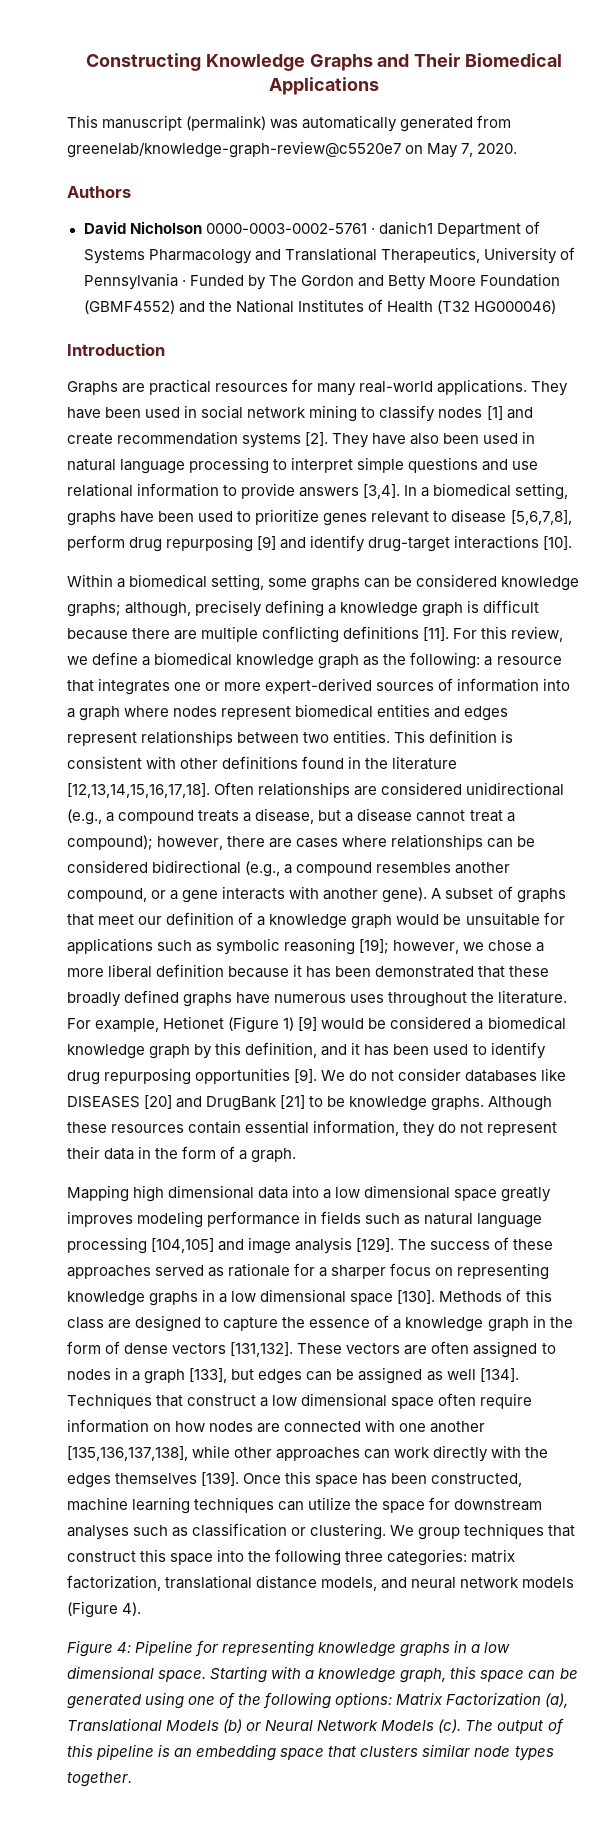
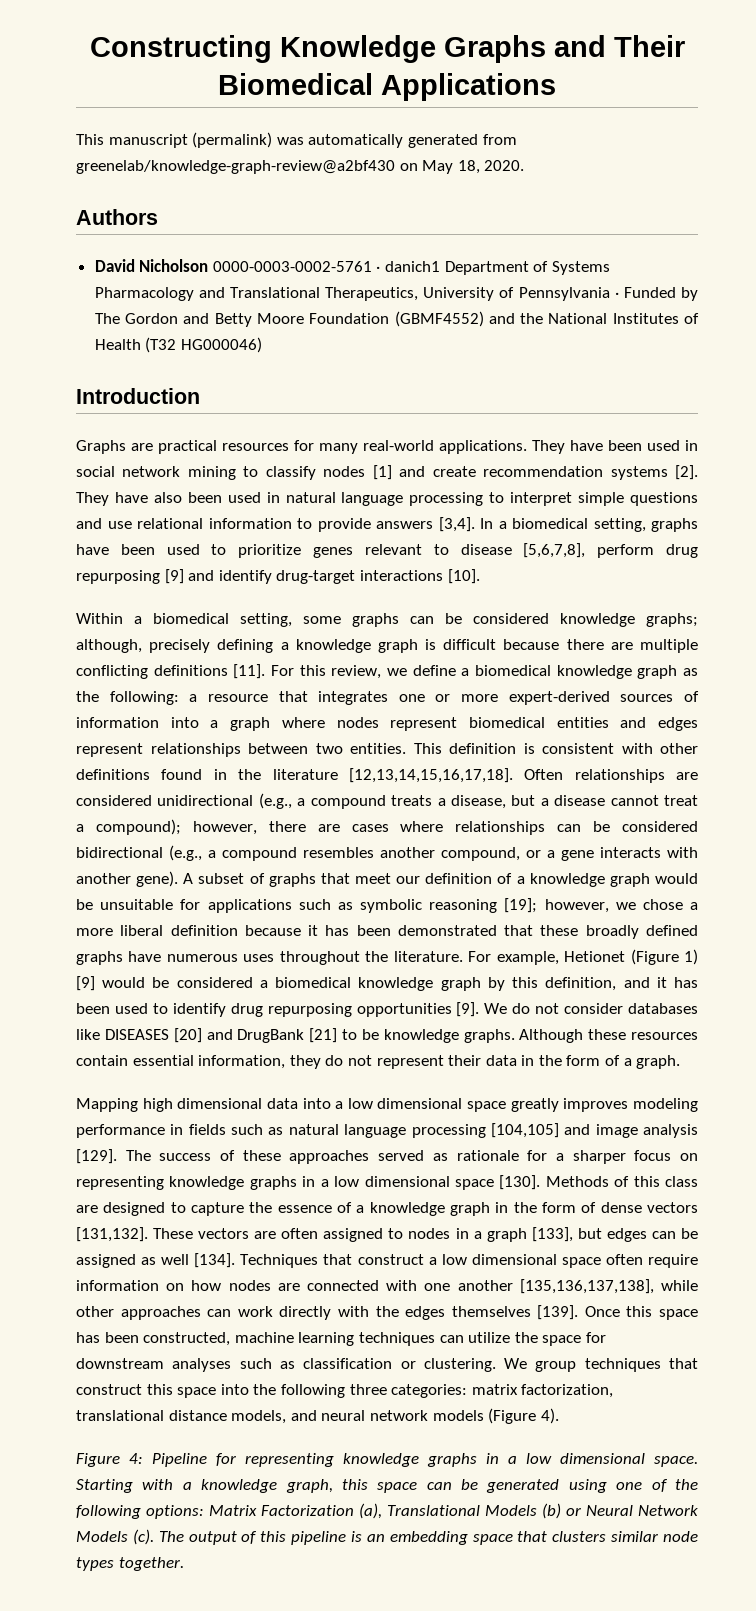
[67,141,401,158] greenelab/knowledge-graph-review@c5520e7 -> [76,160,395,174] greenelab/knowledge-graph-review@a2bf430
[461,143,474,157] 7, -> [457,160,480,174] 18,

